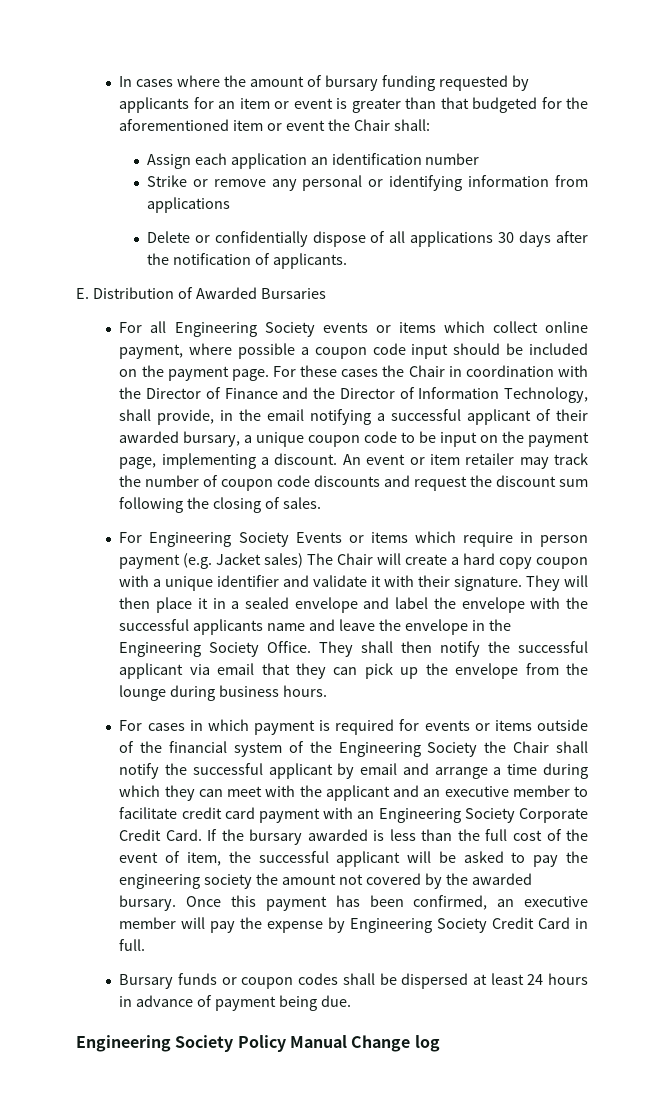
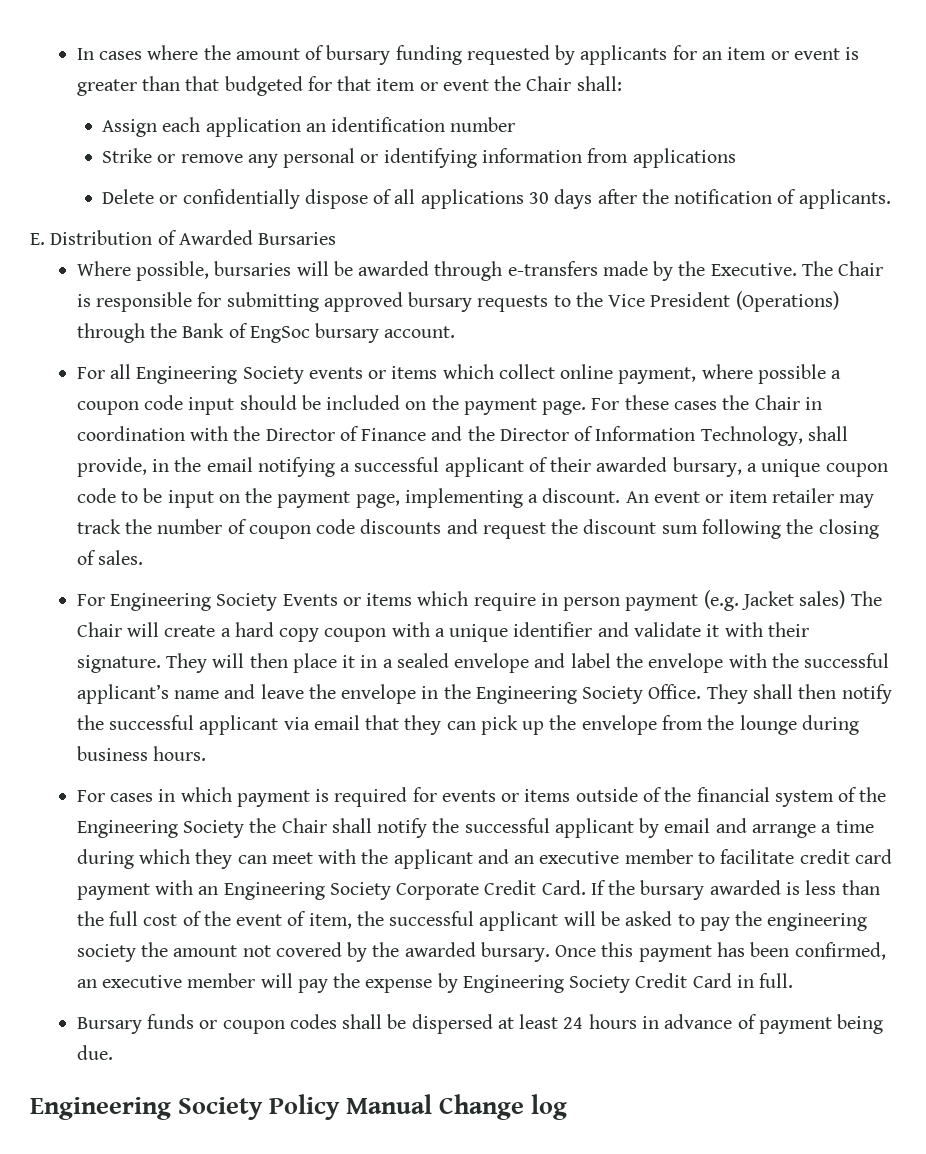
[566,97,589,109] [119,119,230,131] the aforementioned -> [337,76,372,91] that
(326, 293) none -> [76,261,884,281] [76,291,839,312] [76,323,456,343] // Where possible, bursaries will be awarded through e-transfers made by the Executive. The Chair is responsible for submitting approved bursary requests to the Vice President (Operations) through the Bank of EngSoc bursary account.
[193,619,264,635] applicants -> [76,684,169,704] applicant’s

